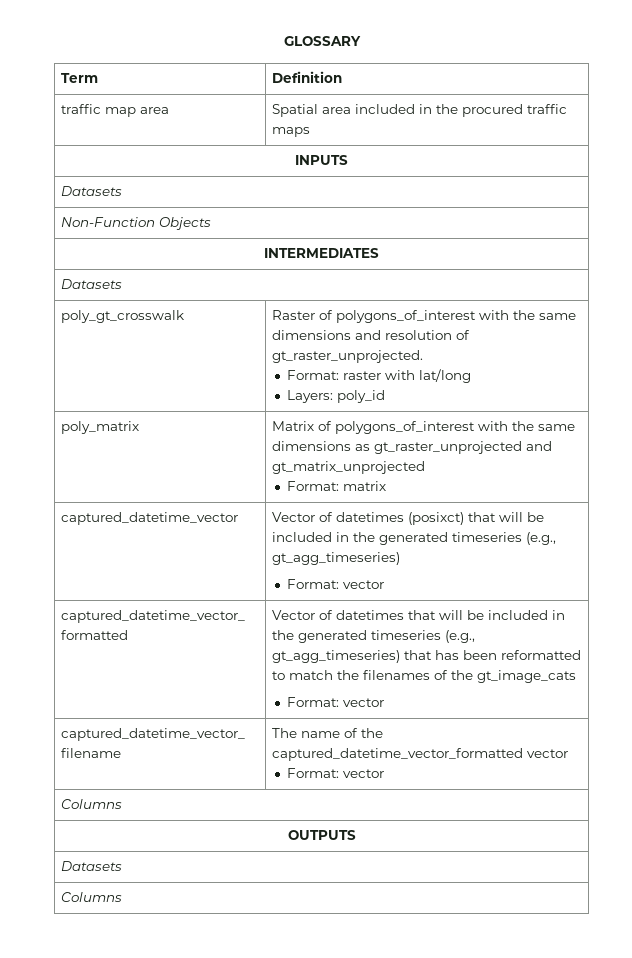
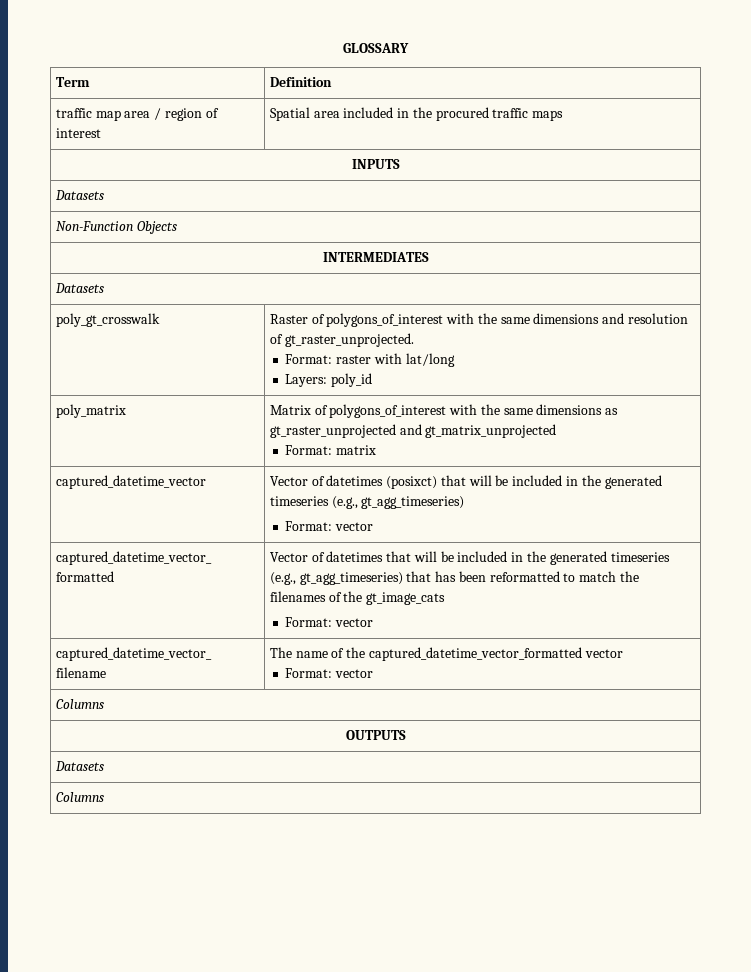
(170, 110) none -> [154,108,219,121] [55,128,101,138] / region of interest

